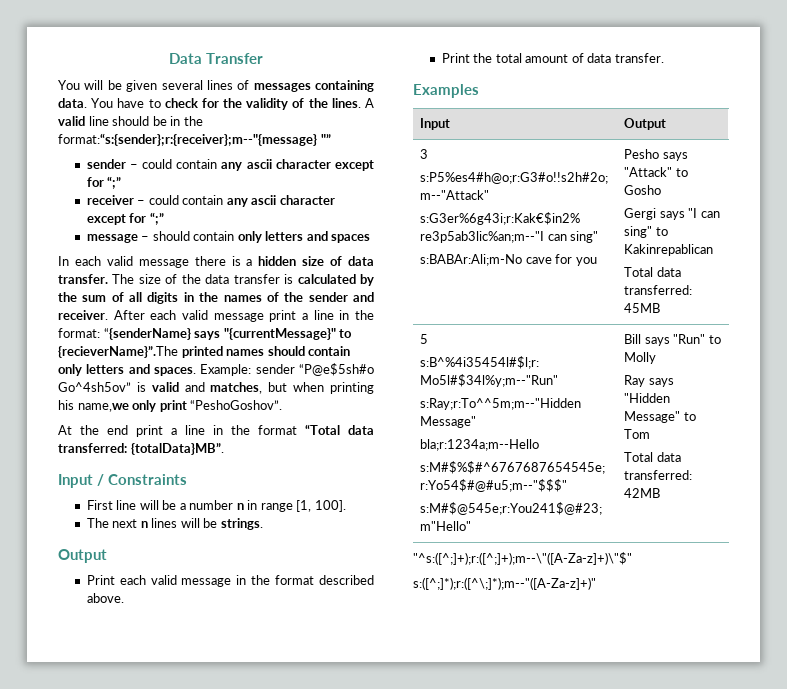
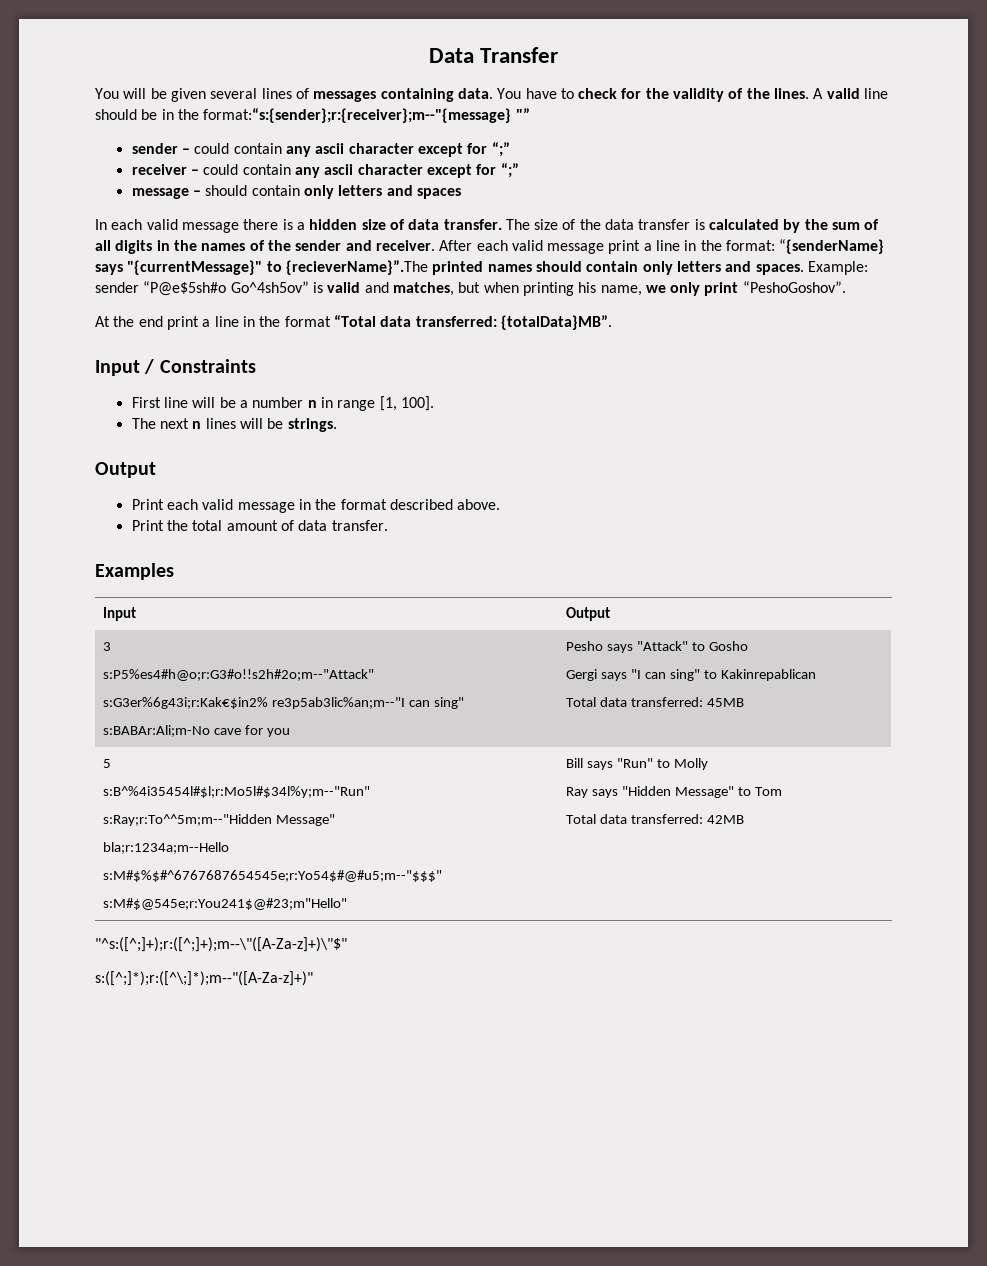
[77,403,129,412] name,we -> [600,285,666,296] name, we

